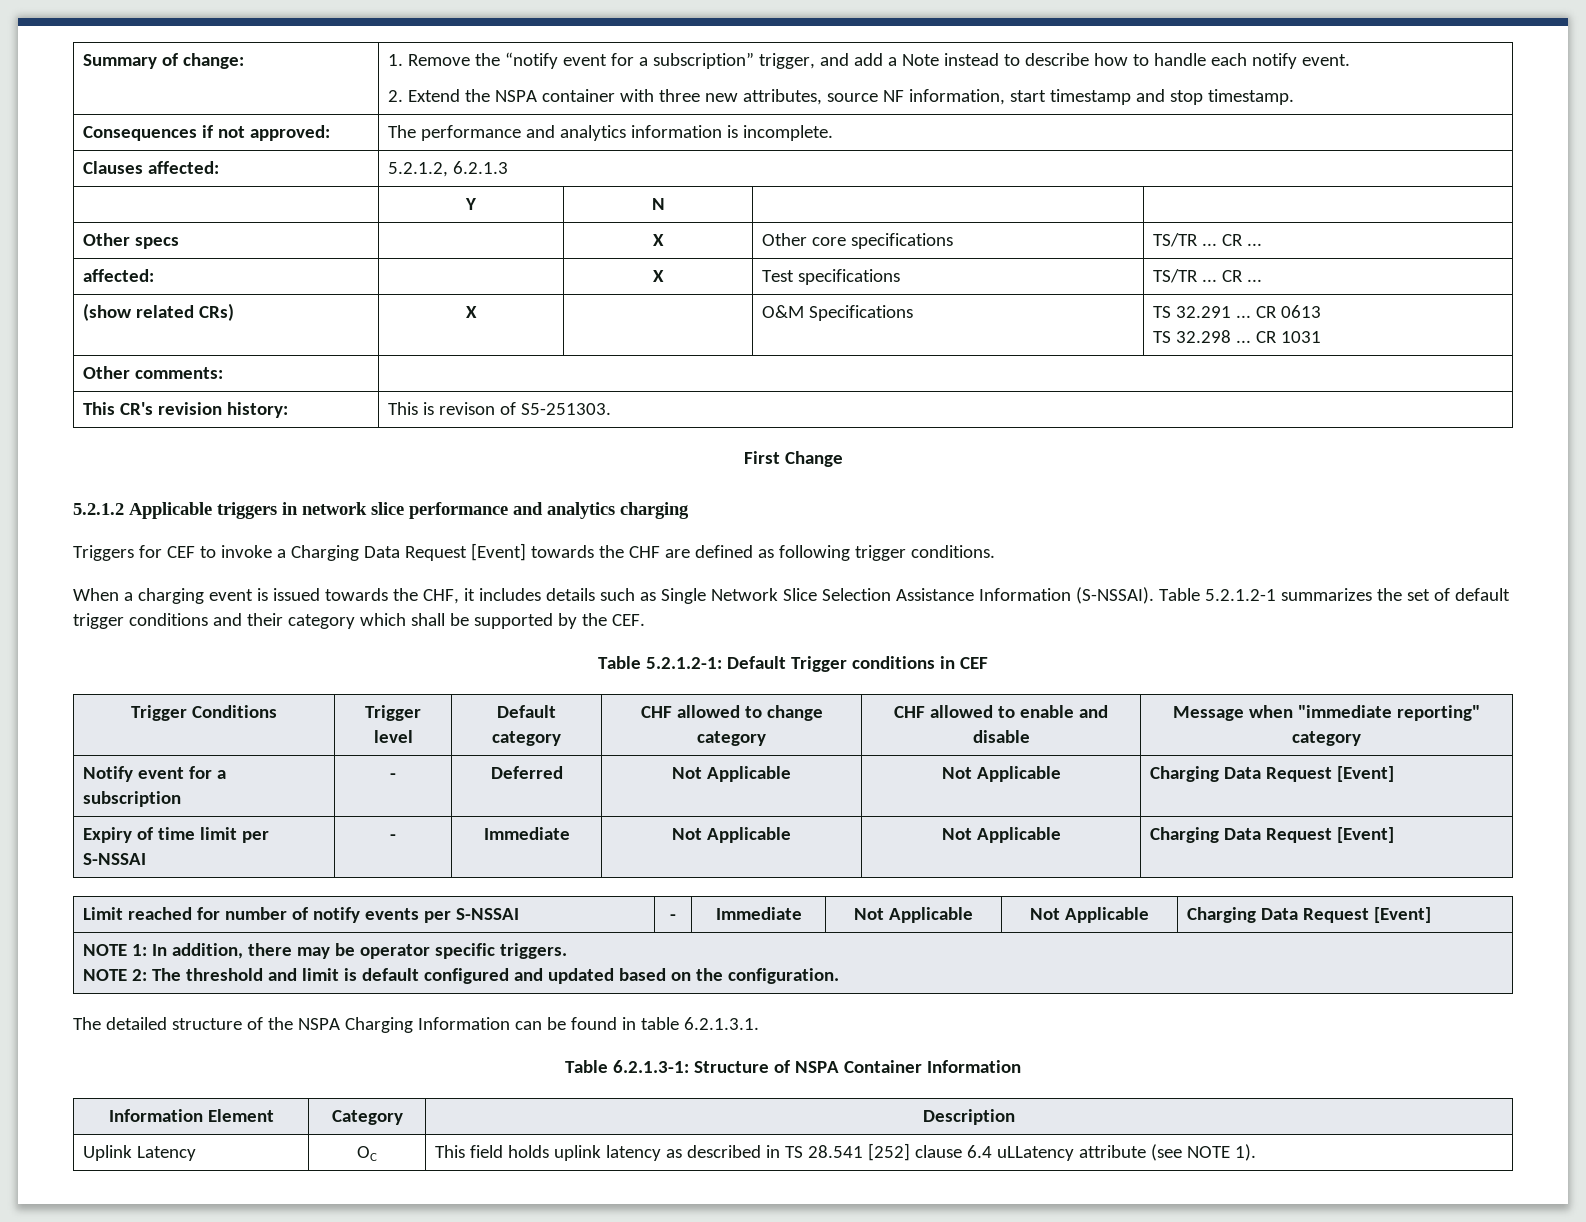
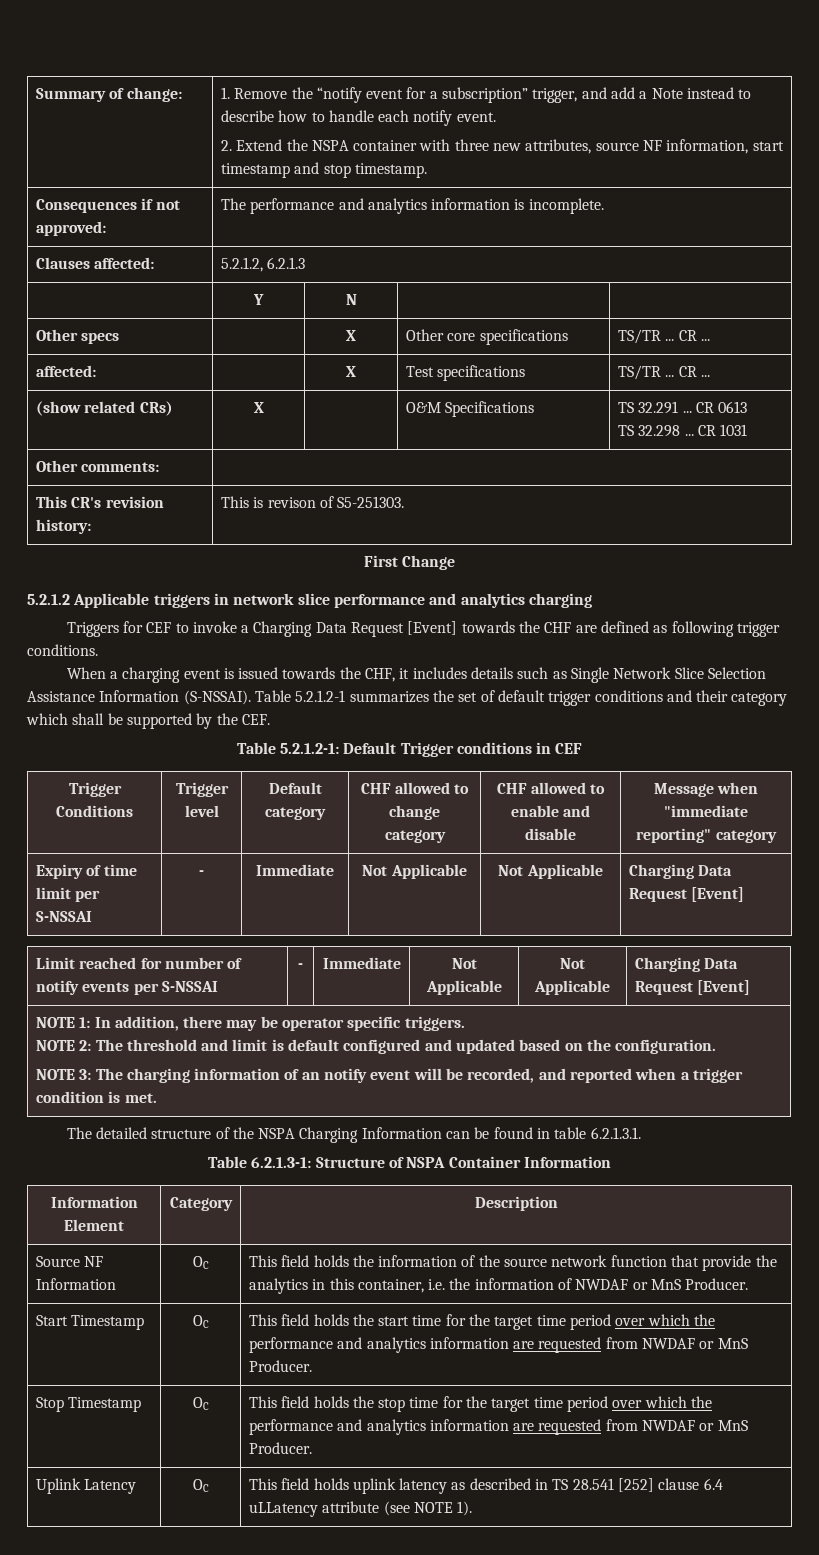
[83,766,227,782] [83,791,182,807] [390,773,397,779] [490,766,563,779] [672,766,791,782] [941,766,1061,782] [1150,766,1395,782] // Notify event for a subscription | - | Deferred | Not Applicable | Not Applicable | Charging Data Request [Event] -> (777, 836) none
(840, 976) none -> [35,1068,743,1083] [35,1091,157,1103] // NOTE 3: The charging information of an notify event will be recorded, and reported when a trigger condition is met.
(1015, 1117) none -> [35,1256,104,1267] [35,1278,116,1290] [192,1256,209,1269] [248,1255,777,1271] [248,1278,749,1294] [35,1315,145,1330] [192,1315,209,1328] [248,1314,716,1330] [248,1337,748,1353] [248,1360,312,1372] [35,1397,142,1412] [192,1397,209,1410] [248,1396,713,1412] [248,1419,748,1435] [248,1442,312,1454] // Source NF Information | OC | This field holds the information of the source network function that provide the analytics in this container, i.e. the information of NWDAF or MnS Producer. // Start Timestamp | OC | This field holds the start time for the target time period over which the performance and analytics information are requested from NWDAF or MnS Producer. // Stop Timestamp | OC | This field holds the stop time for the target time period over which the performance and analytics information are requested from NWDAF or MnS Producer.

